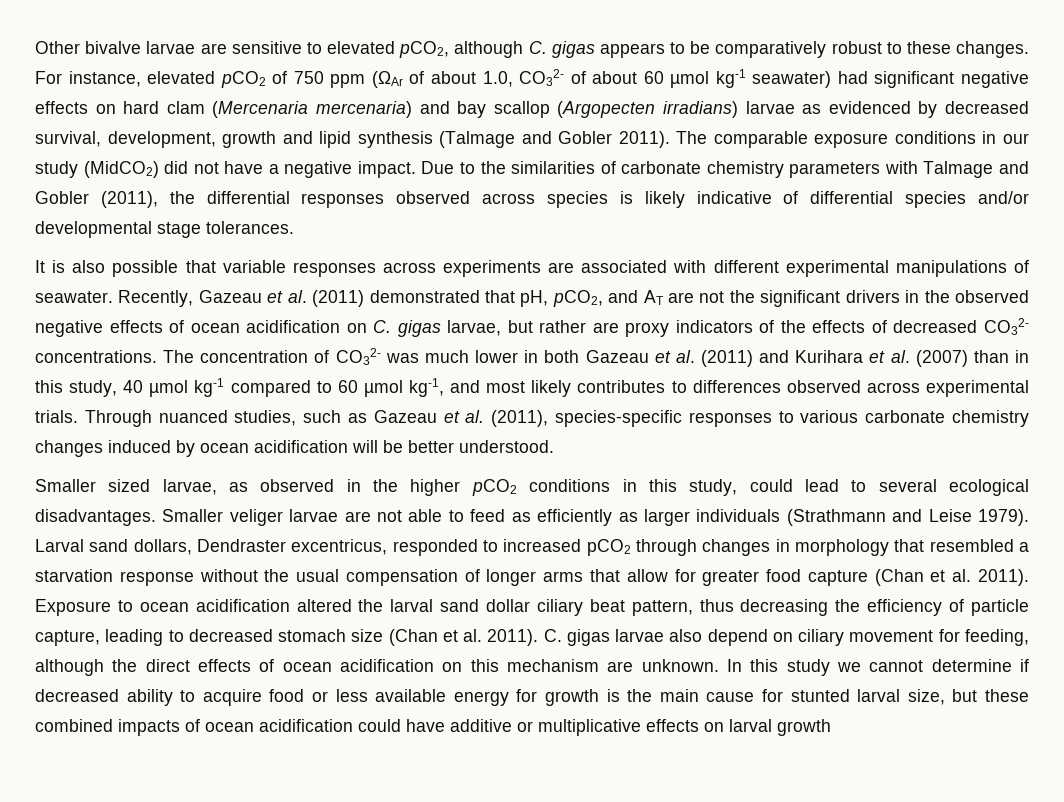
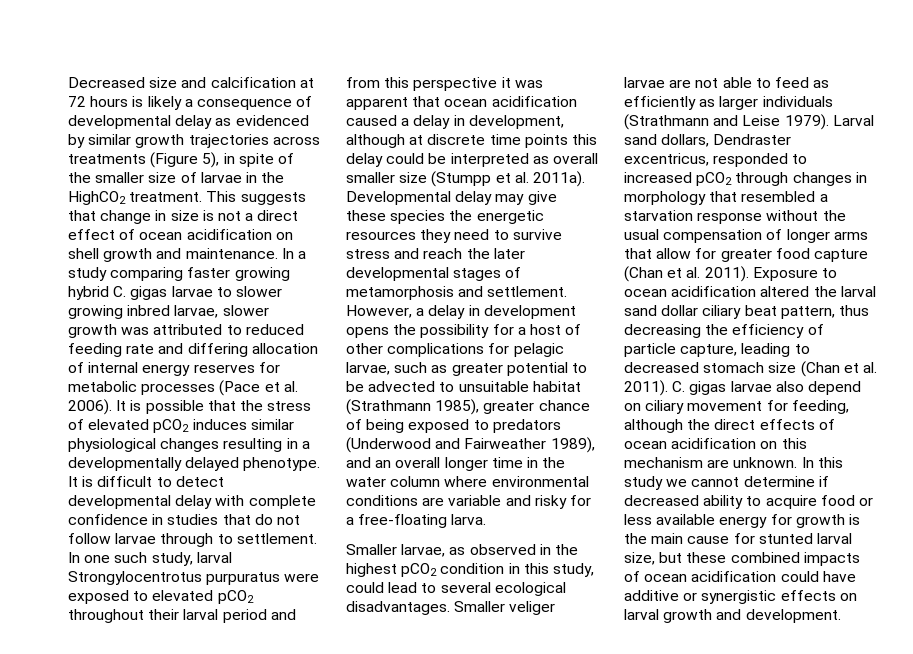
[35,41,1029,58] [35,69,1029,88] [35,101,1030,118] [35,131,1029,148] [35,161,1029,178] [35,191,1030,208] [35,221,294,238] [35,260,1029,277] [35,290,1030,307] [35,318,1029,337] [35,348,1029,367] [35,378,1029,397] [35,410,1029,427] [35,440,554,457] [35,479,151,492] Other bivalve larvae are sensitive to elevated pCO2, although C. gigas appears to be comparatively robust to these changes. For instance, elevated pCO2 of 750 ppm (ΩAr of about 1.0, CO32- of about 60 µmol kg-1 seawater) had significant negative effects on hard clam (Mercenaria mercenaria) and bay scallop (Argopecten irradians) larvae as evidenced by decreased survival, development, growth and lipid synthesis (Talmage and Gobler 2011). The comparable exposure conditions in our study (MidCO2) did not have a negative impact. Due to the similarities of carbonate chemistry parameters with Talmage and Gobler (2011), the differential responses observed across species is likely indicative of differential species and/or developmental stage tolerances. // It is also possible that variable responses across experiments are associated with different experimental manipulations of seawater. Recently, Gazeau et al. (2011) demonstrated that pH, pCO2, and AT are not the significant drivers in the observed negative effects of ocean acidification on C. gigas larvae, but rather are proxy indicators of the effects of decreased CO32- concentrations. The concentration of CO32- was much lower in both Gazeau et al. (2011) and Kurihara et al. (2007) than in this study, 40 µmol kg-1 compared to 60 µmol kg-1, and most likely contributes to differences observed across experimental trials. Through nuanced studies, such as Gazeau et al. (2011), species-specific responses to various carbonate chemistry changes induced by ocean acidification will be better understood. // Smaller sized -> [68,77,314,88] [68,96,313,110] [68,115,309,129] [68,134,320,148] [68,152,294,168] [68,172,285,183] [68,191,306,205] [68,210,299,224] [68,229,293,240] [68,248,306,262] [68,267,290,281] [68,286,282,300] [68,305,269,319] [68,324,304,338] [68,343,318,357] [68,362,280,376] [68,380,298,396] [68,399,312,415] [68,419,294,433] [68,438,310,452] [68,457,321,471] [68,476,224,487] [68,495,316,509] [68,514,300,525] [68,533,317,547] [68,552,232,566] [68,571,320,585] [68,590,254,604] [68,609,296,623] [346,77,543,91] [346,96,577,110] [346,115,564,129] [346,134,597,148] [346,153,598,167] [346,171,585,187] [346,191,557,205] [346,210,544,224] [346,229,562,243] [346,248,525,259] [346,267,522,281] [346,286,568,300] [346,305,576,319] [346,324,582,338] [346,343,564,357] [346,362,587,376] [346,381,581,392] [346,399,590,415] [346,419,561,433] [346,437,595,453] [346,457,566,471] [346,476,589,487] [346,495,591,509] [346,514,487,528] [346,544,397,555] Decreased size and calcification at 72 hours is likely a consequence of developmental delay as evidenced by similar growth trajectories across treatments (Figure 5), in spite of the smaller size of larvae in the HighCO2 treatment. This suggests that change in size is not a direct effect of ocean acidification on shell growth and maintenance. In a study comparing faster growing hybrid C. gigas larvae to slower growing inbred larvae, slower growth was attributed to reduced feeding rate and differing allocation of internal energy reserves for metabolic processes (Pace et al. 2006). It is possible that the stress of elevated pCO2 induces similar physiological changes resulting in a developmentally delayed phenotype. It is difficult to detect developmental delay with complete confidence in studies that do not follow larvae through to settlement. In one such study, larval Strongylocentrotus purpuratus were exposed to elevated pCO2 throughout their larval period and from this perspective it was apparent that ocean acidification caused a delay in development, although at discrete time points this delay could be interpreted as overall smaller size (Stumpp et al. 2011a). Developmental delay may give these species the energetic resources they need to survive stress and reach the later developmental stages of metamorphosis and settlement. However, a delay in development opens the possibility for a host of other complications for pelagic larvae, such as greater potential to be advected to unsuitable habitat (Strathmann 1985), greater chance of being exposed to predators (Underwood and Fairweather 1989), and an overall longer time in the water column where environmental conditions are variable and risky for a free-floating larva. // Smaller
[410,479,611,496] higher pCO2 conditions -> [346,563,505,577] highest pCO2 condition
[538,719,641,736] multiplicative -> [701,590,777,604] synergistic
(831, 727) none -> [716,609,841,623] and development.

